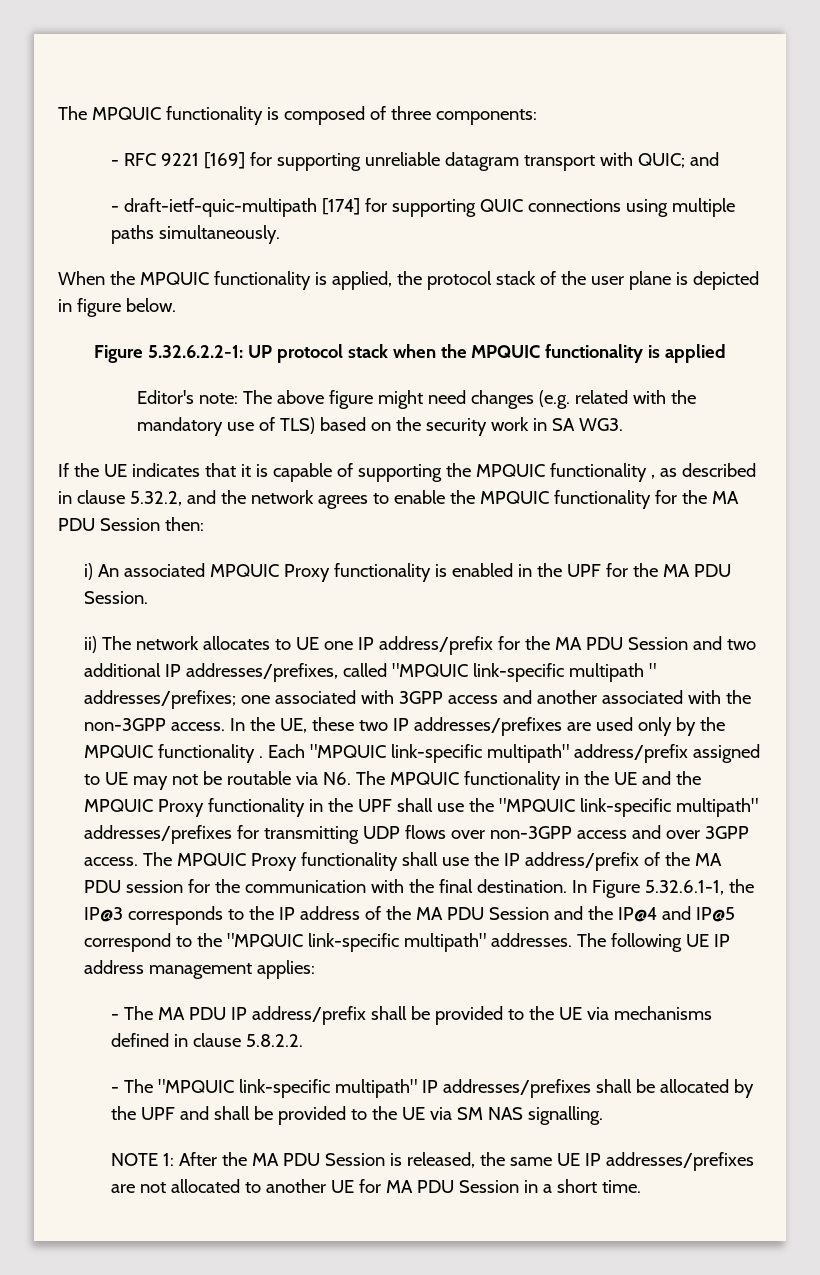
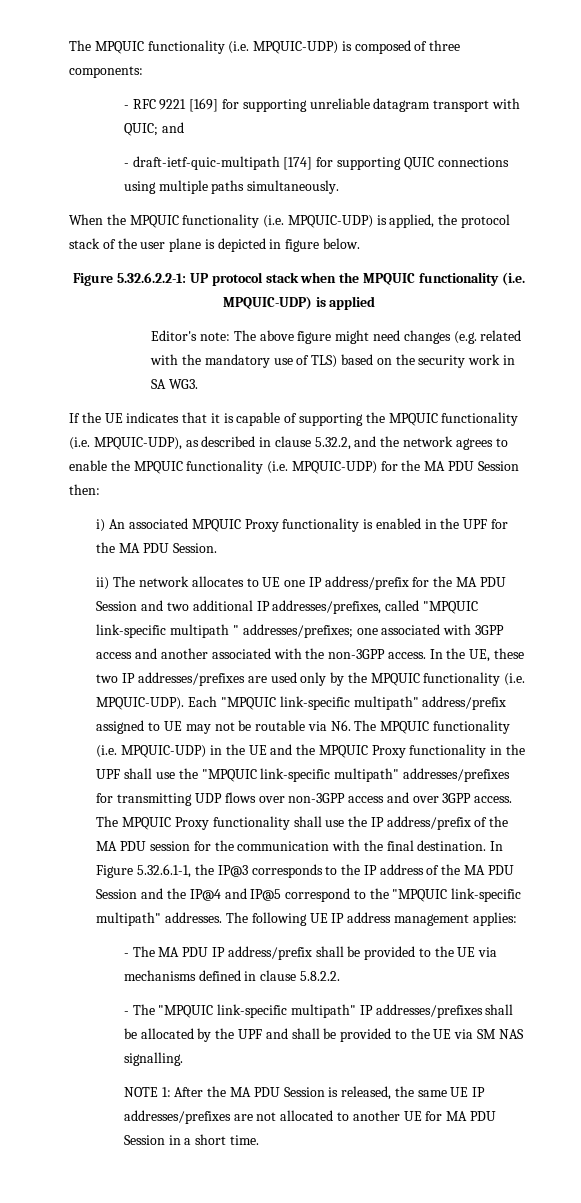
[58,106,263,125] The MPQUIC functionality -> [69,40,339,54] The MPQUIC functionality (i.e. MPQUIC-UDP)
(311, 280) none -> [263,215,373,228] (i.e. MPQUIC-UDP)
(644, 353) none -> [501,272,525,286] [222,296,312,310] (i.e. MPQUIC-UDP)
[650,475,655,479] , -> [69,437,182,450] (i.e. MPQUIC-UDP),
(651, 499) none -> [267,461,377,474] (i.e. MPQUIC-UDP)
[259,756,264,758] . -> [504,673,526,686] [96,697,185,710] (i.e. MPQUIC-UDP).
(562, 780) none -> [96,745,207,758] (i.e. MPQUIC-UDP)

